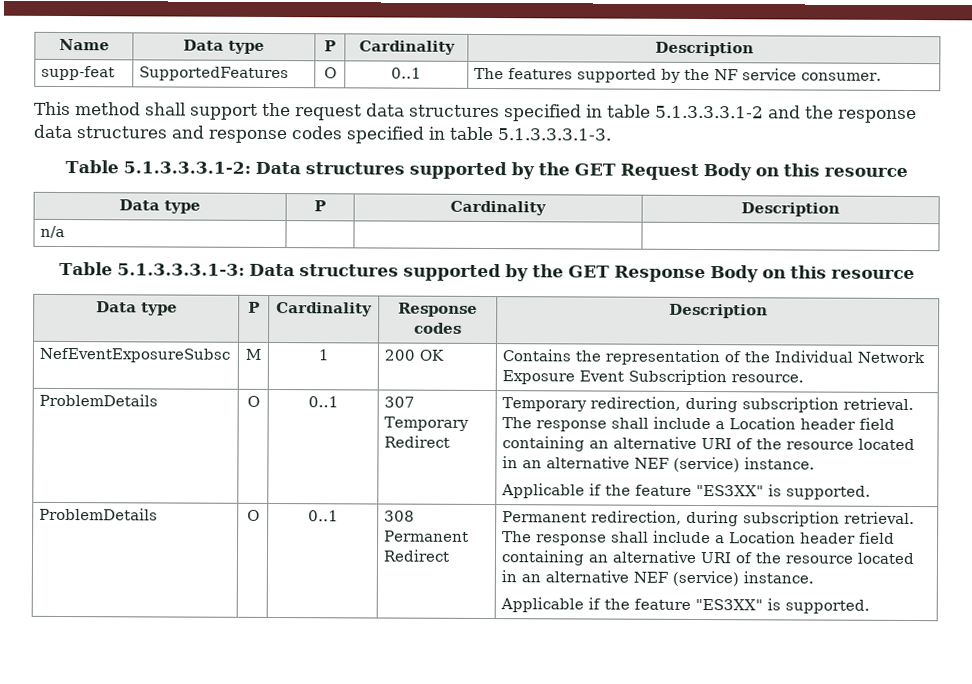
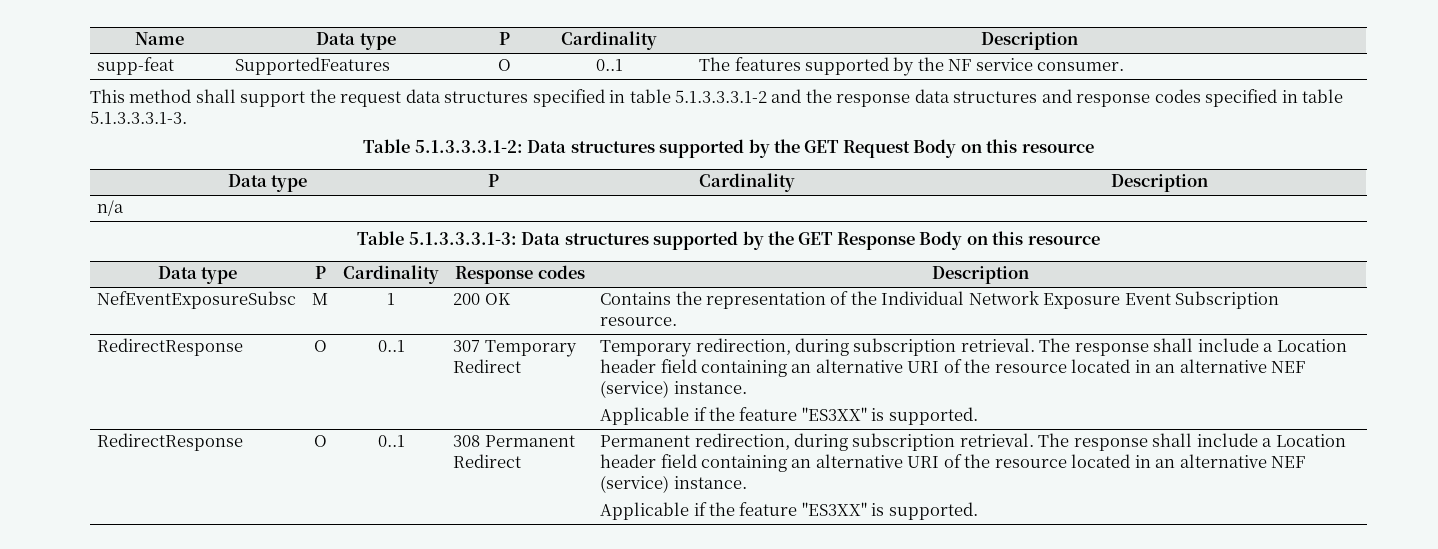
[39,393,159,407] ProblemDetails -> [97,338,244,356] RedirectResponse
[39,507,159,521] ProblemDetails -> [97,433,244,451] RedirectResponse

